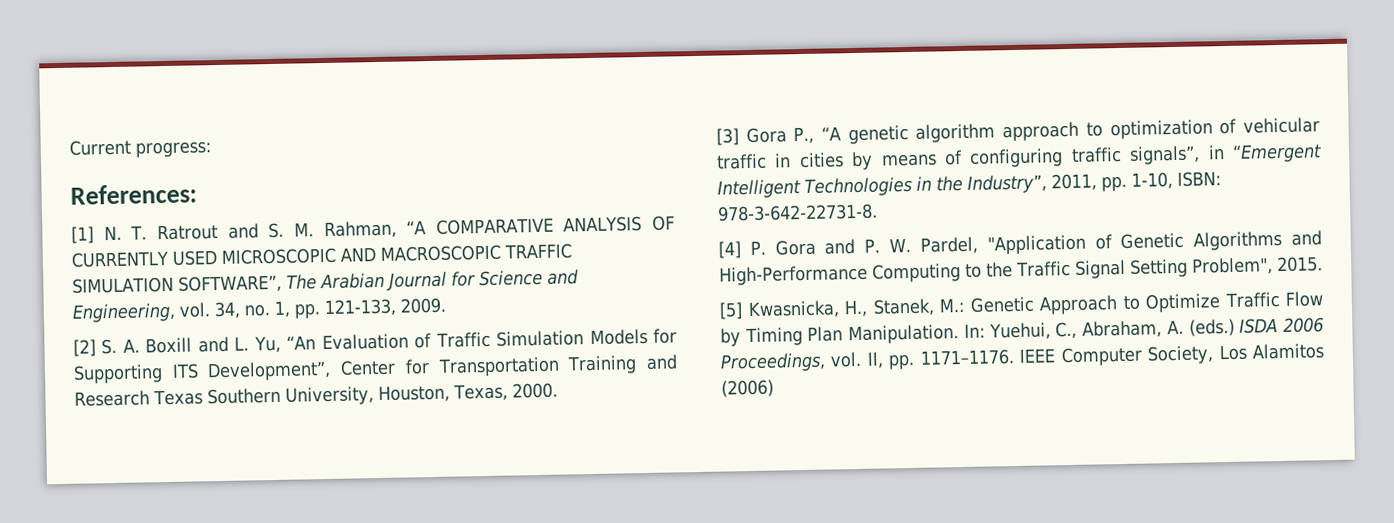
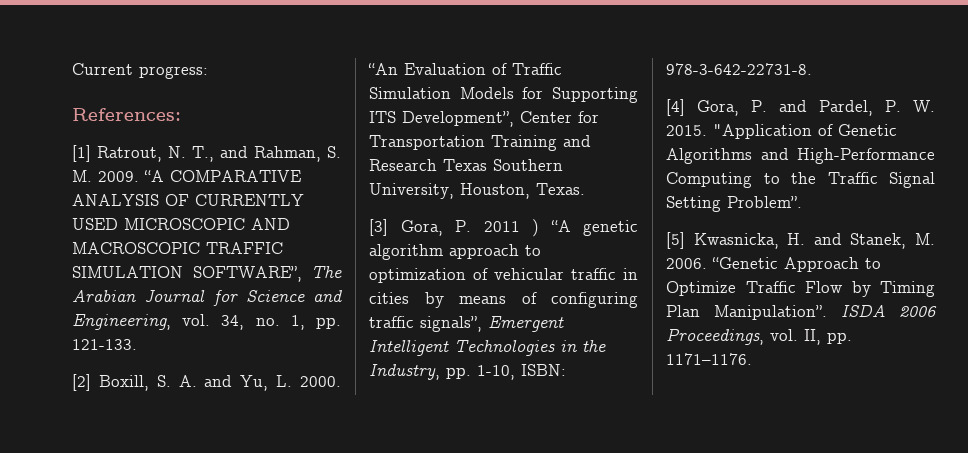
[103,223,259,241] N. T. Ratrout and -> [97,146,321,162] Ratrout, N. T., and Rahman,
[323,220,397,240] Rahman, -> [98,171,139,182] 2009.
[324,297,446,318] 121-133, 2009. -> [72,339,137,350] 121-133.
(96, 348) none -> [98,375,149,391] Boxill,
[145,335,281,354] Boxill and L. Yu, -> [204,375,341,391] and Yu, L. 2000.
[452,382,558,402] Texas, 2000. -> [536,183,585,195] Texas.
[745,126,815,145] Gora P., -> [400,219,539,237] Gora, P. 2011 )
[1207,143,1322,163] in “Emergent -> [488,316,564,332] Emergent
[966,173,1097,194] Industry”, 2011, -> [369,364,440,380] Industry,
[749,239,856,256] P. Gora and -> [697,100,873,116] Gora, P. and Pardel,
[919,236,978,255] Pardel, -> [666,125,707,136] 2015.
[1191,256,1323,276] Problem", 2015. -> [727,196,802,208] Problem”.
[844,296,1035,318] H., Stanek, M.: Genetic -> [787,233,935,249] [666,257,778,269] H. and Stanek, M. 2006. “Genetic
[848,318,1235,345] Manipulation. In: Yuehui, C., Abraham, A. (eds.) -> [714,305,827,320] Manipulation”.
[1019,343,1324,367] [721,379,774,398] IEEE Computer Society, Los Alamitos (2006) -> (752, 359) none

